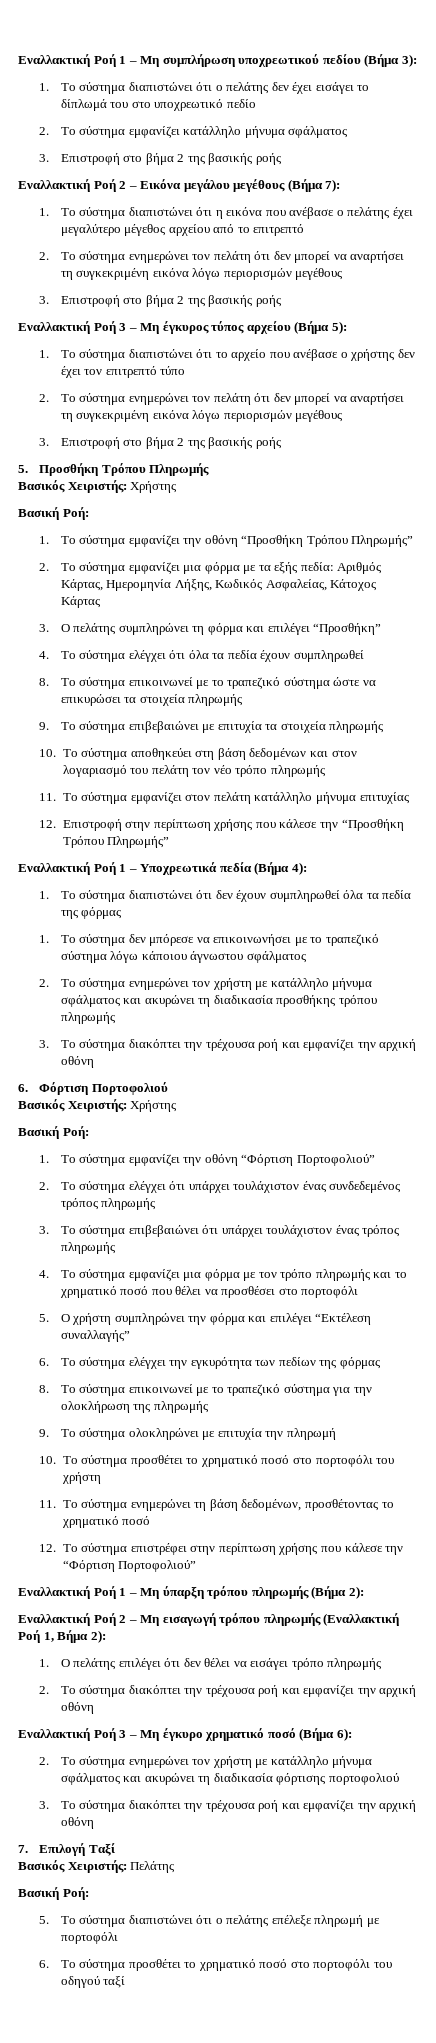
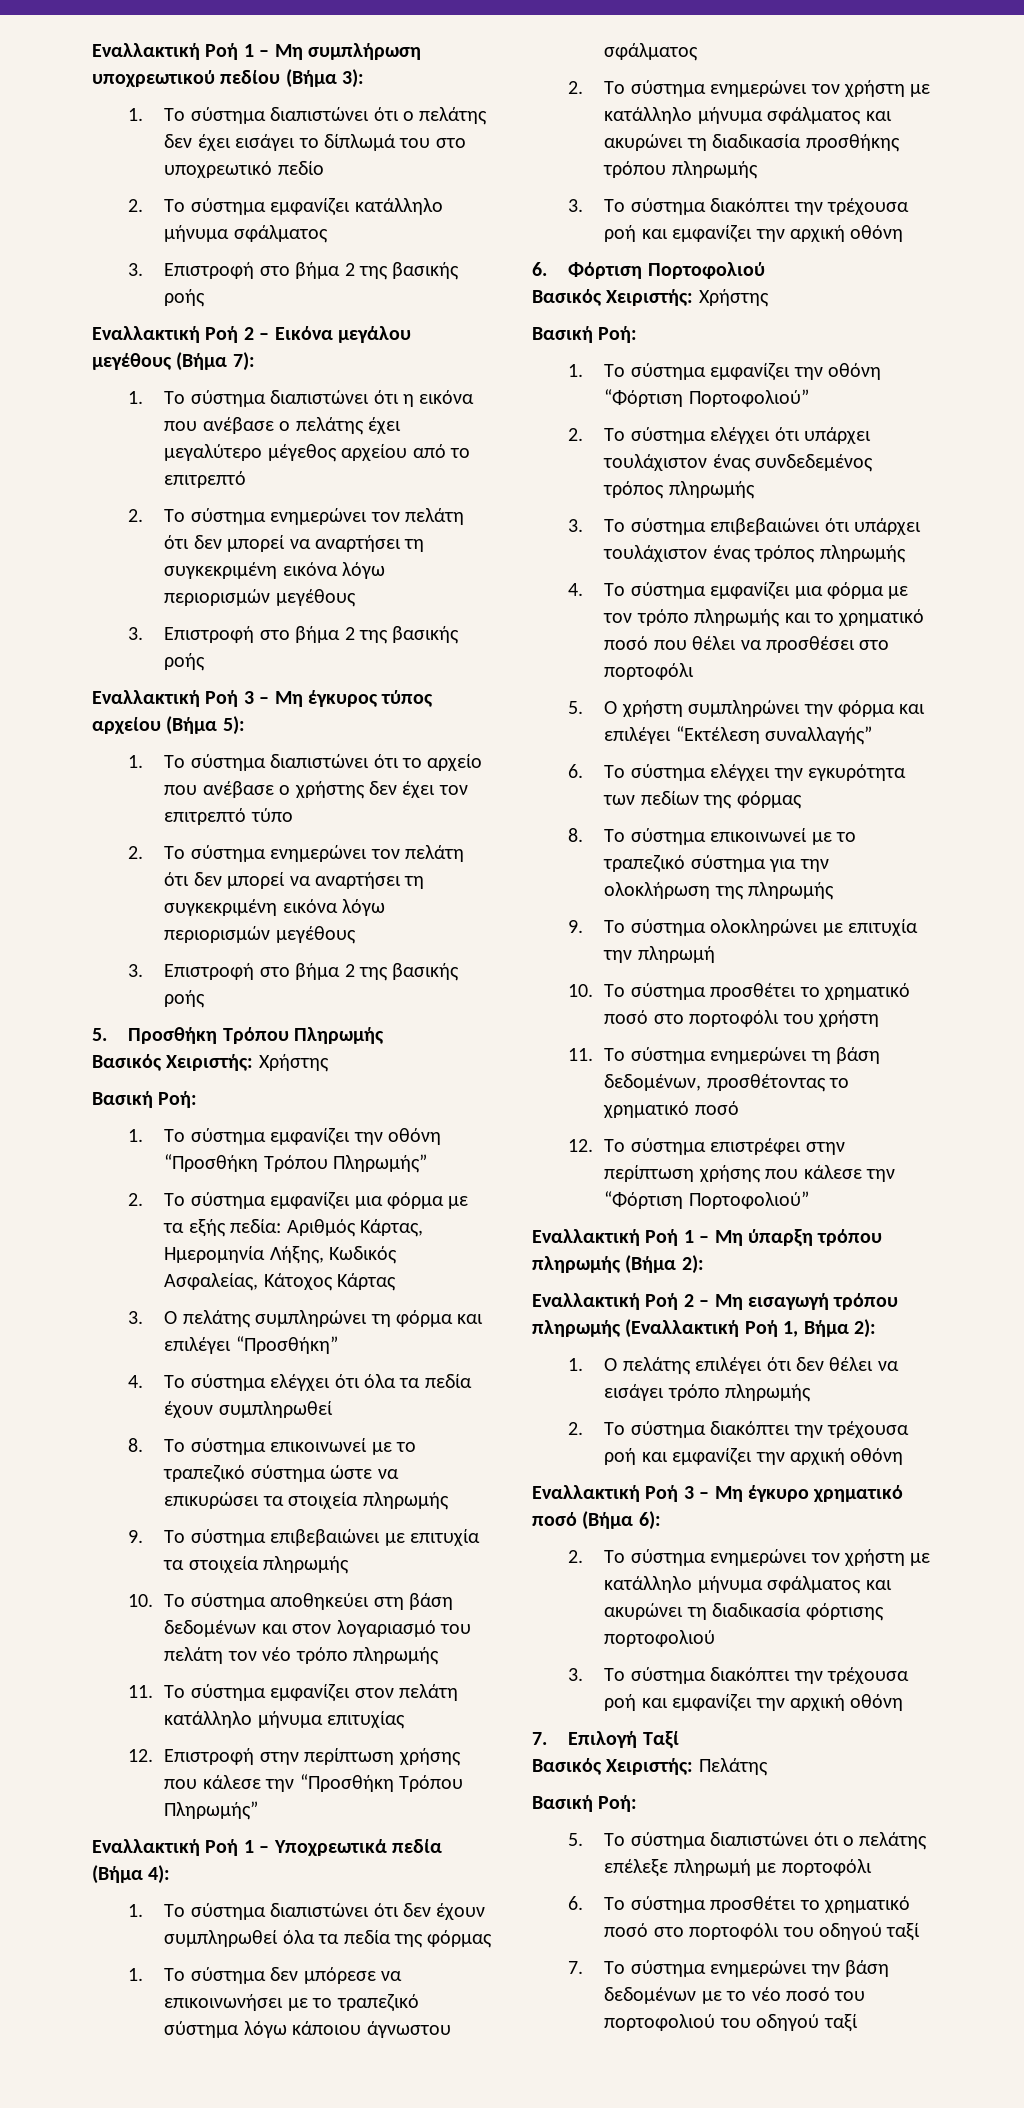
(126, 1982) none -> [568,1960,890,1977] [604,1987,866,2004] [604,2014,858,2032] // 7. Το σύστημα ενημερώνει την βάση δεδομένων με το νέο ποσό του πορτοφολιού του οδηγού ταξί

